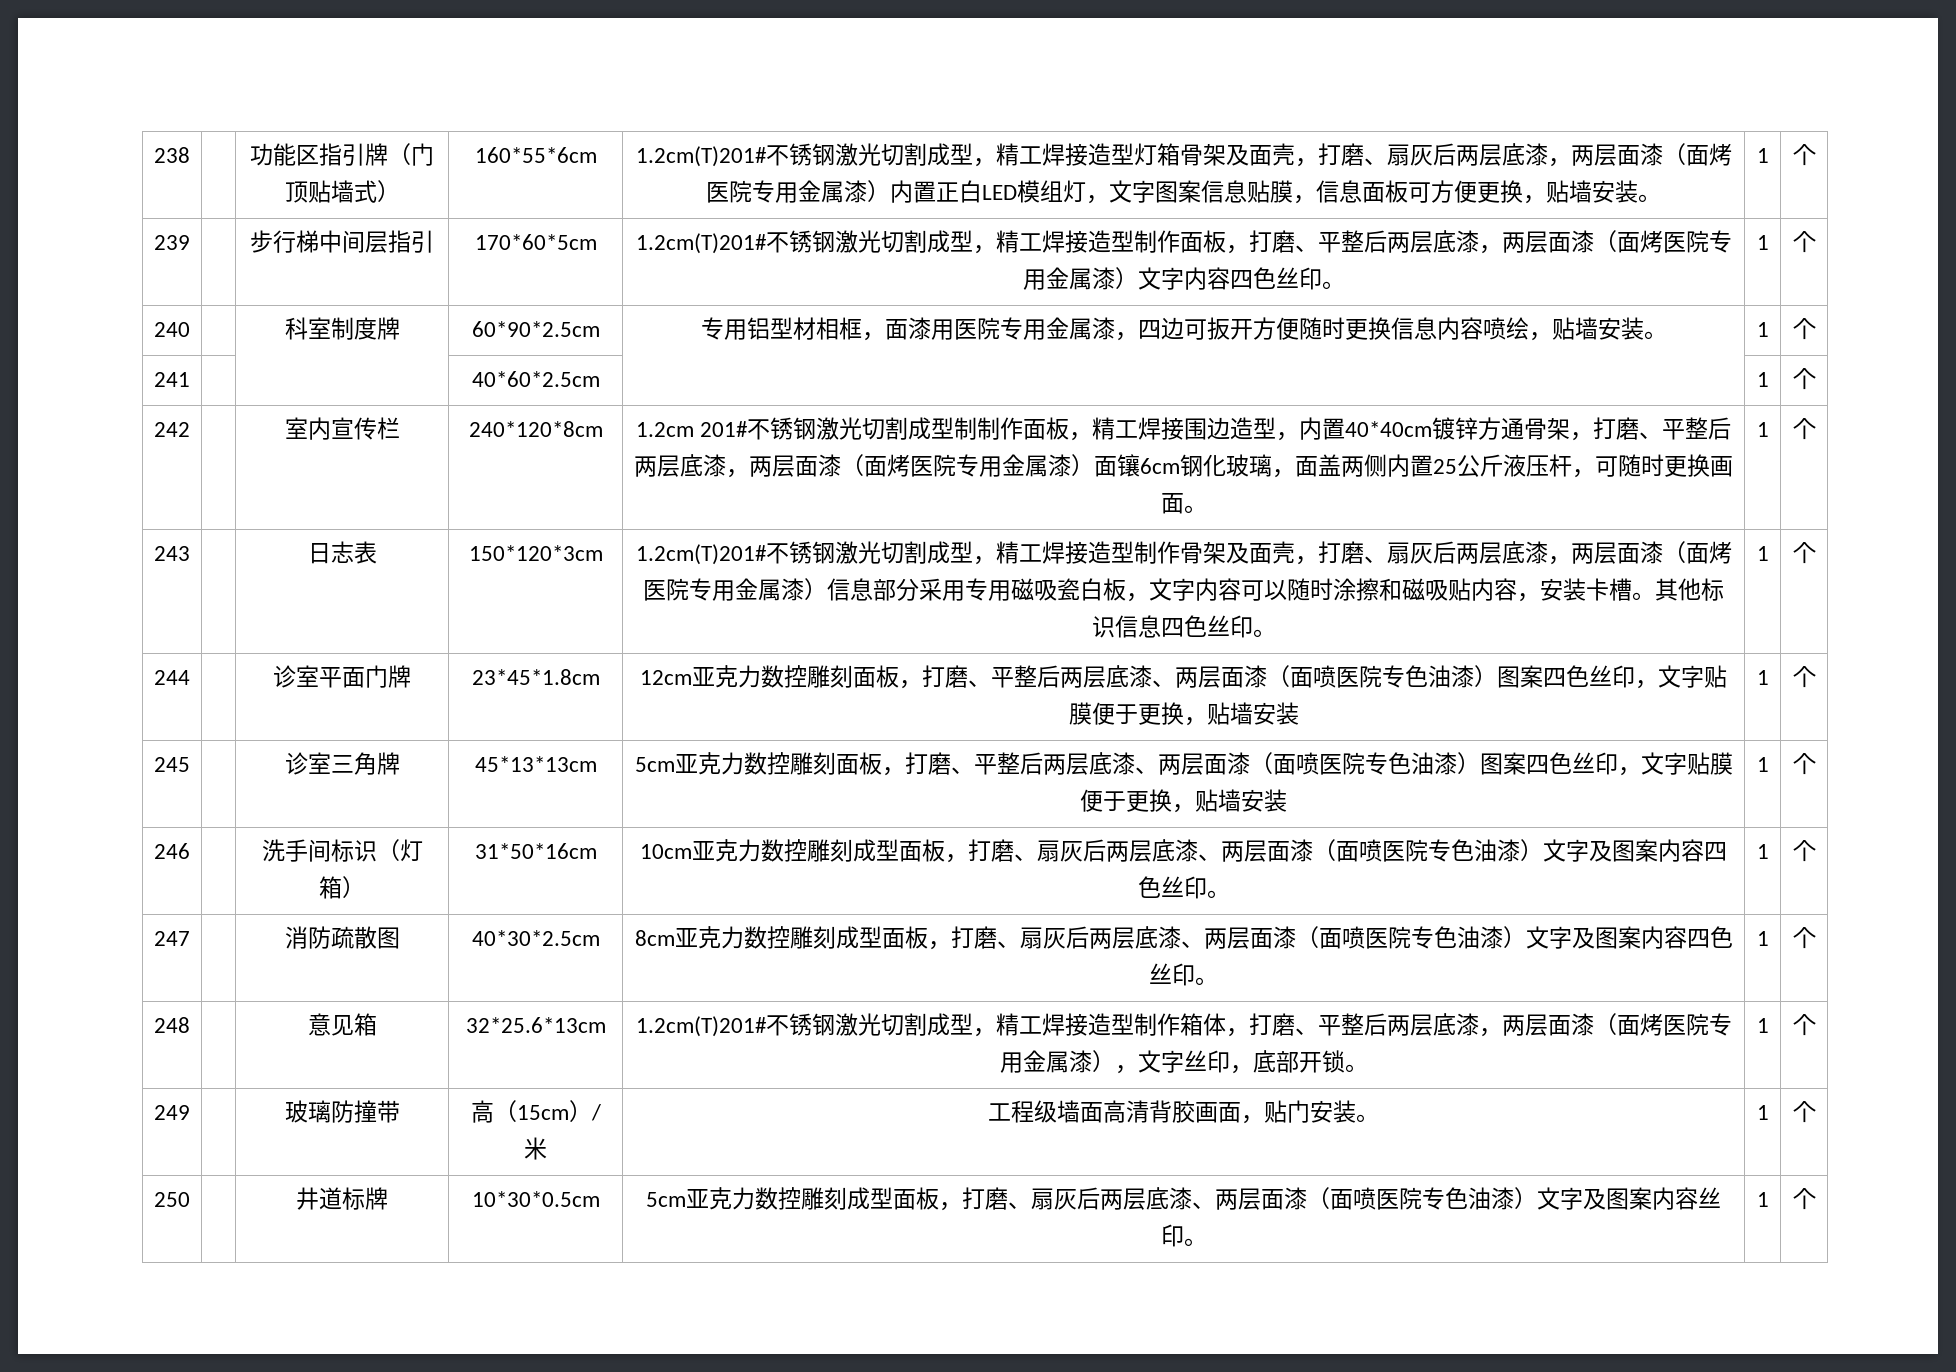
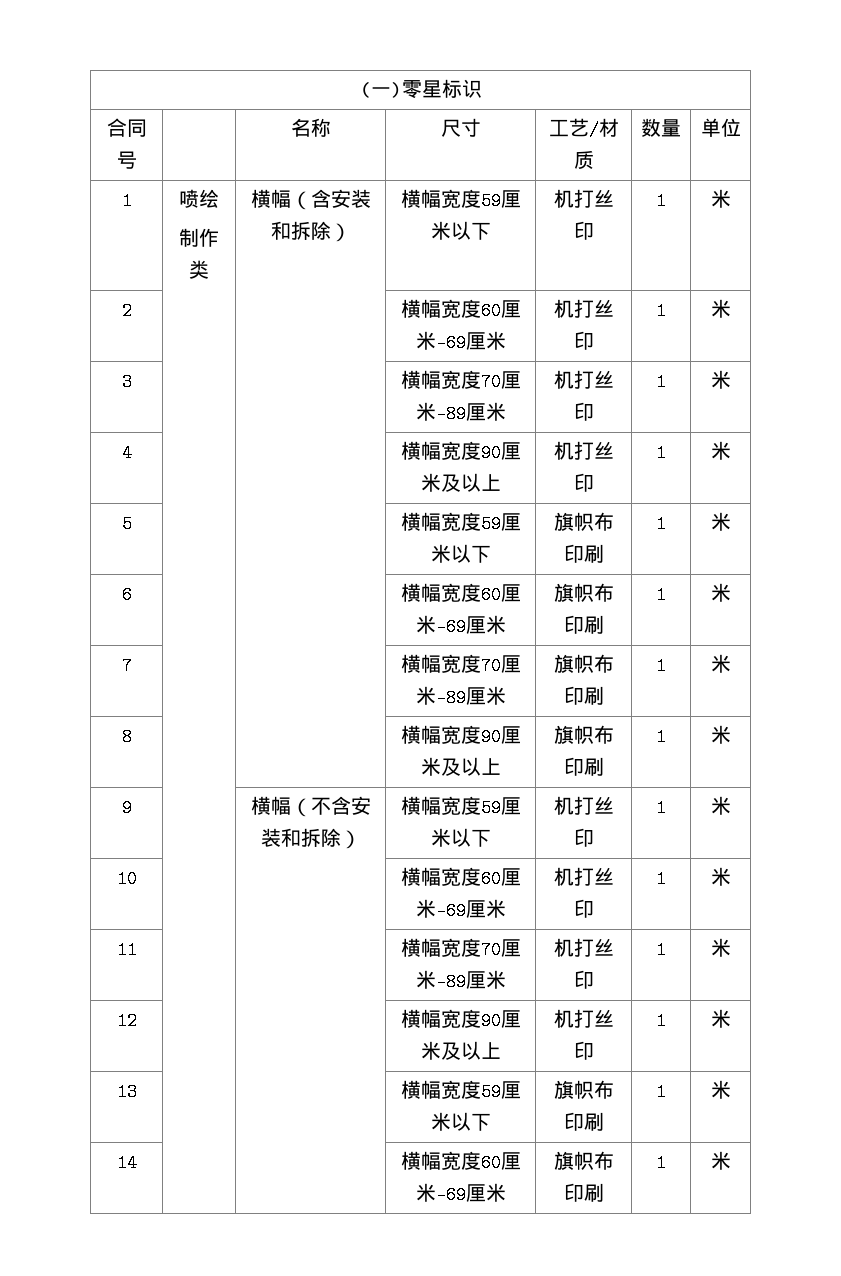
[154,147,190,163] [250,143,434,166] [284,180,400,203] [474,147,597,163] [635,143,1732,167] [706,180,1661,204] [1756,148,1769,163] [1792,144,1816,166] [154,235,190,250] [250,230,434,253] [474,234,597,250] [635,230,1732,254] [1022,267,1345,290] [1756,235,1769,250] [1792,231,1816,253] [154,322,190,337] [284,317,400,340] [471,321,600,337] [700,317,1667,341] [1756,322,1769,337] [1792,318,1816,340] [154,372,190,387] [471,371,600,387] [1756,372,1769,387] [1792,368,1816,390] [154,422,190,437] [284,417,400,440] [468,421,603,437] [635,417,1732,441] [634,454,1733,478] [1160,493,1207,514] [1756,422,1769,437] [1792,418,1816,440] [154,546,190,561] [307,541,377,564] [468,545,603,561] [635,541,1732,565] [643,578,1724,602] [1091,615,1276,638] [1756,546,1769,561] [1792,542,1816,564] [154,670,190,685] [273,665,411,688] [471,669,600,685] [640,665,1727,689] [1068,702,1299,726] [1756,670,1769,685] [1792,666,1816,688] [154,757,190,772] [284,752,400,775] [474,756,597,772] [634,752,1733,776] [1080,789,1287,813] [1756,757,1769,772] [1792,753,1816,775] [154,843,190,859] [261,839,423,862] [319,876,365,899] [474,843,597,859] [640,839,1727,863] [1137,876,1230,899] [1756,844,1769,859] [1792,840,1816,862] [154,931,190,946] [284,926,400,949] [471,930,600,946] [634,926,1733,950] [1149,963,1218,986] [1756,931,1769,946] [1792,927,1816,949] [154,1017,190,1033] [307,1013,377,1036] [465,1017,606,1033] [635,1013,1732,1037] [999,1050,1368,1074] [1756,1018,1769,1033] [1792,1014,1816,1036] [154,1105,190,1120] [284,1100,400,1123] [470,1100,601,1123] [524,1137,547,1160] [988,1100,1379,1124] [1756,1105,1769,1120] [1792,1101,1816,1123] [154,1192,190,1207] [296,1187,388,1210] [471,1191,600,1207] [646,1187,1721,1211] [1160,1224,1207,1247] [1756,1192,1769,1207] [1792,1188,1816,1210] 238 | | 功能区指引牌（门顶贴墙式） | 160*55*6cm | 1.2cm(T)201#不锈钢激光切割成型，精工焊接造型灯箱骨架及面壳，打磨、扇灰后两层底漆，两层面漆（面烤医院专用金属漆）内置正白LED模组灯，文字图案信息贴膜，信息面板可方便更换，贴墙安装。 | 1 | 个 // 239 | | 步行梯中间层指引 | 170*60*5cm | 1.2cm(T)201#不锈钢激光切割成型，精工焊接造型制作面板，打磨、平整后两层底漆，两层面漆（面烤医院专用金属漆）文字内容四色丝印。 | 1 | 个 // 240 | | 科室制度牌 | 60*90*2.5cm | 专用铝型材相框，面漆用医院专用金属漆，四边可扳开方便随时更换信息内容喷绘，贴墙安装。 | 1 | 个 // 241 | | | 40*60*2.5cm | | 1 | 个 // 242 | | 室内宣传栏 | 240*120*8cm | 1.2cm 201#不锈钢激光切割成型制制作面板，精工焊接围边造型，内置40*40cm镀锌方通骨架，打磨、平整后两层底漆，两层面漆（面烤医院专用金属漆）面镶6cm钢化玻璃，面盖两侧内置25公斤液压杆，可随时更换画面。 | 1 | 个 // 243 | | 日志表 | 150*120*3cm | 1.2cm(T)201#不锈钢激光切割成型，精工焊接造型制作骨架及面壳，打磨、扇灰后两层底漆，两层面漆（面烤医院专用金属漆）信息部分采用专用磁吸瓷白板，文字内容可以随时涂擦和磁吸贴内容，安装卡槽。其他标识信息四色丝印。 | 1 | 个 // 244 | | 诊室平面门牌 | 23*45*1.8cm | 12cm亚克力数控雕刻面板，打磨、平整后两层底漆、两层面漆（面喷医院专色油漆）图案四色丝印，文字贴膜便于更换，贴墙安装 | 1 | 个 // 245 | | 诊室三角牌 | 45*13*13cm | 5cm亚克力数控雕刻面板，打磨、平整后两层底漆、两层面漆（面喷医院专色油漆）图案四色丝印，文字贴膜便于更换，贴墙安装 | 1 | 个 // 246 | | 洗手间标识（灯箱） | 31*50*16cm | 10cm亚克力数控雕刻成型面板，打磨、扇灰后两层底漆、两层面漆（面喷医院专色油漆）文字及图案内容四色丝印。 | 1 | 个 // 247 | | 消防疏散图 | 40*30*2.5cm | 8cm亚克力数控雕刻成型面板，打磨、扇灰后两层底漆、两层面漆（面喷医院专色油漆）文字及图案内容四色丝印。 | 1 | 个 // 248 | | 意见箱 | 32*25.6*13cm | 1.2cm(T)201#不锈钢激光切割成型，精工焊接造型制作箱体，打磨、平整后两层底漆，两层面漆（面烤医院专用金属漆），文字丝印，底部开锁。 | 1 | 个 // 249 | | 玻璃防撞带 | 高（15cm）/米 | 工程级墙面高清背胶画面，贴门安装。 | 1 | 个 // 250 | | 井道标牌 | 10*30*0.5cm | 5cm亚克力数控雕刻成型面板，打磨、扇灰后两层底漆、两层面漆（面喷医院专色油漆）文字及图案内容丝印。 | 1 | 个 -> [359,79,482,99] [106,118,147,137] [116,151,137,169] [290,118,331,137] [440,118,481,137] [548,118,619,139] [573,150,594,169] [641,118,681,137] [700,118,741,137] [121,192,132,210] [179,189,219,208] [179,228,219,247] [189,260,209,279] [250,189,371,210] [270,221,351,242] [400,189,521,210] [430,221,491,240] [553,189,614,208] [573,221,594,240] [656,192,666,210] [710,189,731,208] [121,302,132,320] [400,299,521,320] [415,331,506,352] [553,299,614,318] [573,331,594,350] [656,302,666,320] [710,299,731,318] [121,373,132,391] [400,370,521,391] [415,402,506,423] [553,370,614,389] [573,402,594,421] [656,373,666,391] [710,370,731,389] [121,444,132,462] [400,441,521,462] [420,473,501,492] [553,441,614,460] [573,473,594,492] [656,444,666,462] [710,441,731,460] [121,515,132,533] [400,512,521,533] [430,544,491,563] [553,512,614,531] [563,544,604,563] [656,515,666,533] [710,512,731,531] [121,586,132,604] [400,583,521,604] [415,615,506,636] [553,583,614,602] [563,615,604,634] [656,586,666,604] [710,583,731,602] [121,657,132,675] [400,654,521,675] [415,686,506,707] [553,654,614,673] [563,686,604,705] [656,657,666,675] [710,654,731,673] [121,728,132,746] [400,725,521,746] [420,757,501,776] [553,725,614,744] [563,757,604,776] [656,728,666,746] [710,725,731,744] [121,799,132,817] [250,796,371,817] [260,828,361,849] [400,796,521,817] [430,828,491,847] [553,796,614,815] [573,828,594,847] [656,799,666,817] [710,796,731,815] [116,870,137,888] [400,867,521,888] [415,899,506,920] [553,867,614,886] [573,899,594,918] [656,870,666,888] [710,867,731,886] [116,941,137,959] [400,938,521,959] [415,970,506,991] [553,938,614,957] [573,970,594,989] [656,941,666,959] [710,938,731,957] [116,1012,137,1030] [400,1009,521,1030] [420,1041,501,1060] [553,1009,614,1028] [573,1041,594,1060] [656,1012,666,1030] [710,1009,731,1028] [116,1083,137,1101] [400,1080,521,1101] [430,1112,491,1131] [553,1080,614,1099] [563,1112,604,1131] [656,1083,666,1101] [710,1080,731,1099] [116,1154,137,1172] [400,1151,521,1172] [415,1183,506,1204] [553,1151,614,1170] [563,1183,604,1202] [656,1154,666,1172] [710,1151,731,1170] (一)零星标识 // 合同号 | | 名称 | 尺寸 | 工艺/材质 | 数量 | 单位 // 1 | 喷绘 // 制作类 | 横幅（含安装和拆除） | 横幅宽度59厘米以下 | 机打丝印 | 1 | 米 // 2 | | | 横幅宽度60厘米-69厘米 | 机打丝印 | 1 | 米 // 3 | | | 横幅宽度70厘米-89厘米 | 机打丝印 | 1 | 米 // 4 | | | 横幅宽度90厘米及以上 | 机打丝印 | 1 | 米 // 5 | | | 横幅宽度59厘米以下 | 旗帜布印刷 | 1 | 米 // 6 | | | 横幅宽度60厘米-69厘米 | 旗帜布印刷 | 1 | 米 // 7 | | | 横幅宽度70厘米-89厘米 | 旗帜布印刷 | 1 | 米 // 8 | | | 横幅宽度90厘米及以上 | 旗帜布印刷 | 1 | 米 // 9 | | 横幅（不含安装和拆除） | 横幅宽度59厘米以下 | 机打丝印 | 1 | 米 // 10 | | | 横幅宽度60厘米-69厘米 | 机打丝印 | 1 | 米 // 11 | | | 横幅宽度70厘米-89厘米 | 机打丝印 | 1 | 米 // 12 | | | 横幅宽度90厘米及以上 | 机打丝印 | 1 | 米 // 13 | | | 横幅宽度59厘米以下 | 旗帜布印刷 | 1 | 米 // 14 | | | 横幅宽度60厘米-69厘米 | 旗帜布印刷 | 1 | 米

